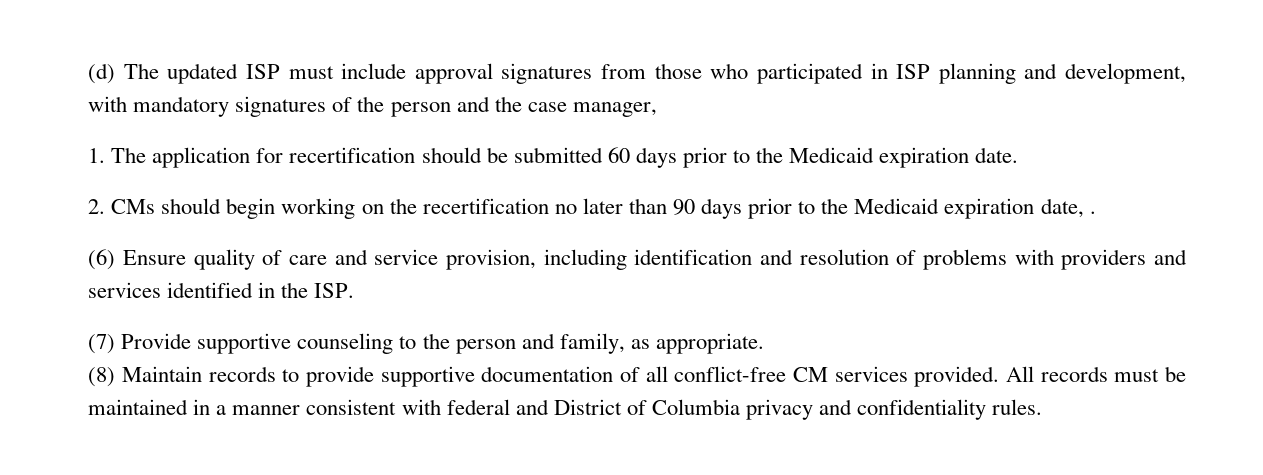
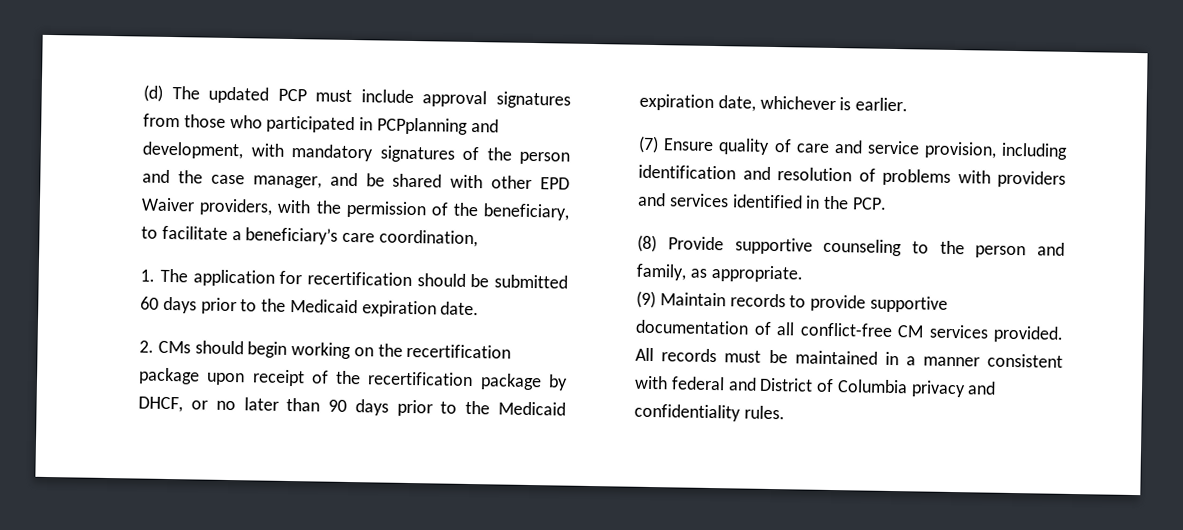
[245,64,280,79] ISP -> [277,88,307,102] PCP
[896,63,1016,84] ISP planning -> [376,117,468,135] PCPplanning
(657, 109) none -> [329,172,570,190] [141,197,569,221] [141,225,478,248] and be shared with other EPD Waiver providers, with the permission of the beneficiary, to facilitate a beneficiary’s care coordination,
(549, 206) none -> [138,367,569,391] [138,396,208,413] package upon receipt of the recertification package by DHCF, or
[1089,211,1096,214] [88,249,116,270] . // (6) -> [759,95,909,112] [638,135,660,154] whichever is earlier. // (7)
[314,283,355,298] [88,334,116,354] ISP. // (7) -> [851,197,887,210] [637,234,658,253] PCP. // (8)
[88,367,116,387] (8) -> [636,290,657,309] (9)

